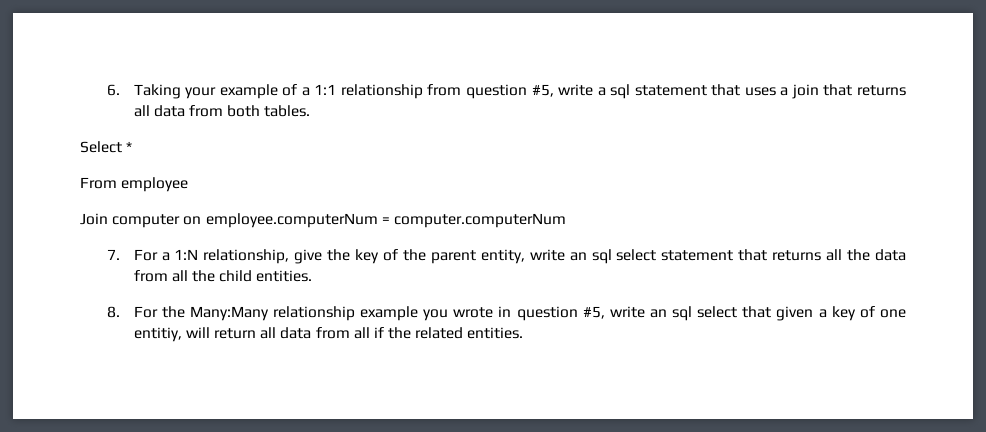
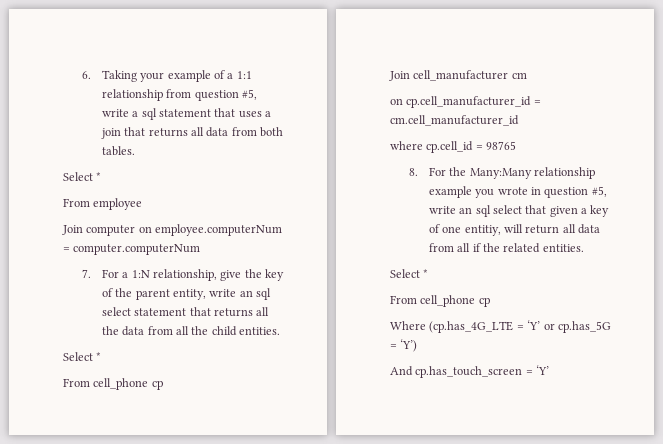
(313, 276) none -> [63,352,102,361] [63,378,163,390] [389,70,527,81] [390,96,541,108] [390,115,519,126] [390,141,517,153] // Select * // From cell_phone cp // Join cell_manufacturer cm // on cp.cell_manufacturer_id = cm.cell_manufacturer_id // where cp.cell_id = 98765
(524, 333) none -> [390,269,429,278] [390,295,490,307] [390,320,611,333] [390,339,418,352] [390,365,550,378] // Select * // From cell_phone cp // Where (cp.has_4G_LTE = ‘Y’ or cp.has_5G = ‘Y’) // And cp.has_touch_screen = ‘Y’

